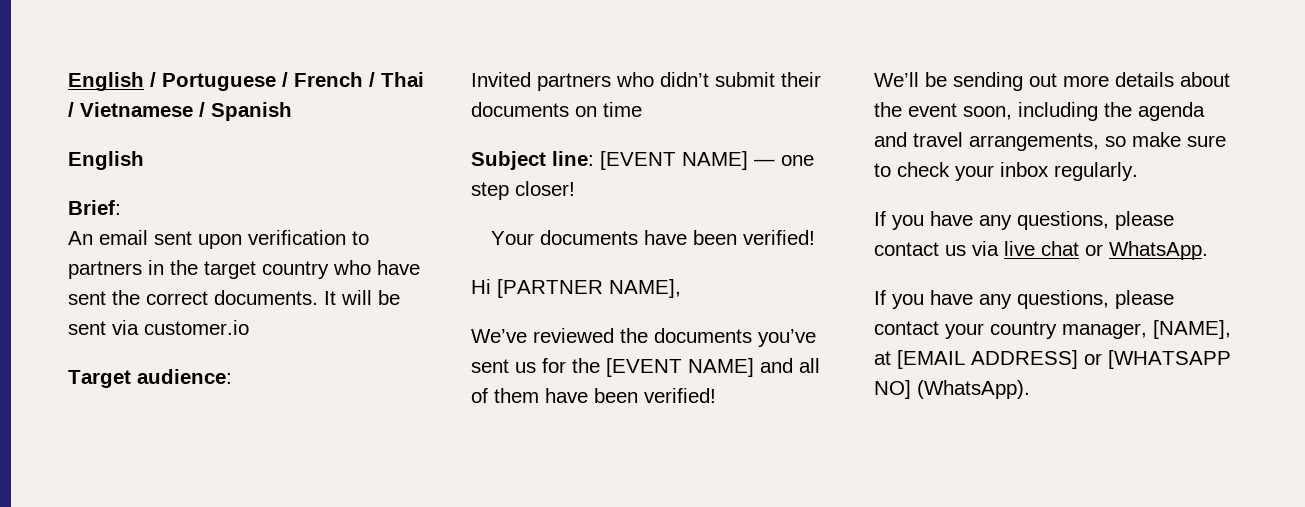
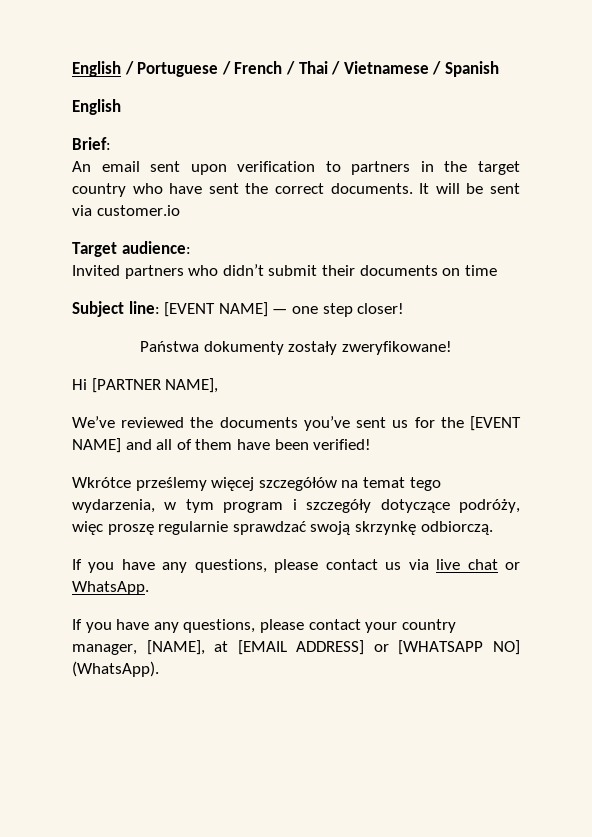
[490,230,815,245] Your documents have been verified! -> [140,341,452,355] Państwa dokumenty zostały zweryfikowane!
[874,72,1230,91] [874,102,1205,121] [874,132,1226,151] [874,162,1138,181] We’ll be sending out more details about the event soon, including the agenda and travel arrangements, so make sure to check your inbox regularly. -> [72,477,441,491] [72,499,520,513] [72,521,493,535] Wkrótce prześlemy więcej szczegółów na temat tego wydarzenia, w tym program i szczegóły dotyczące podróży, więc proszę regularnie sprawdzać swoją skrzynkę odbiorczą.

